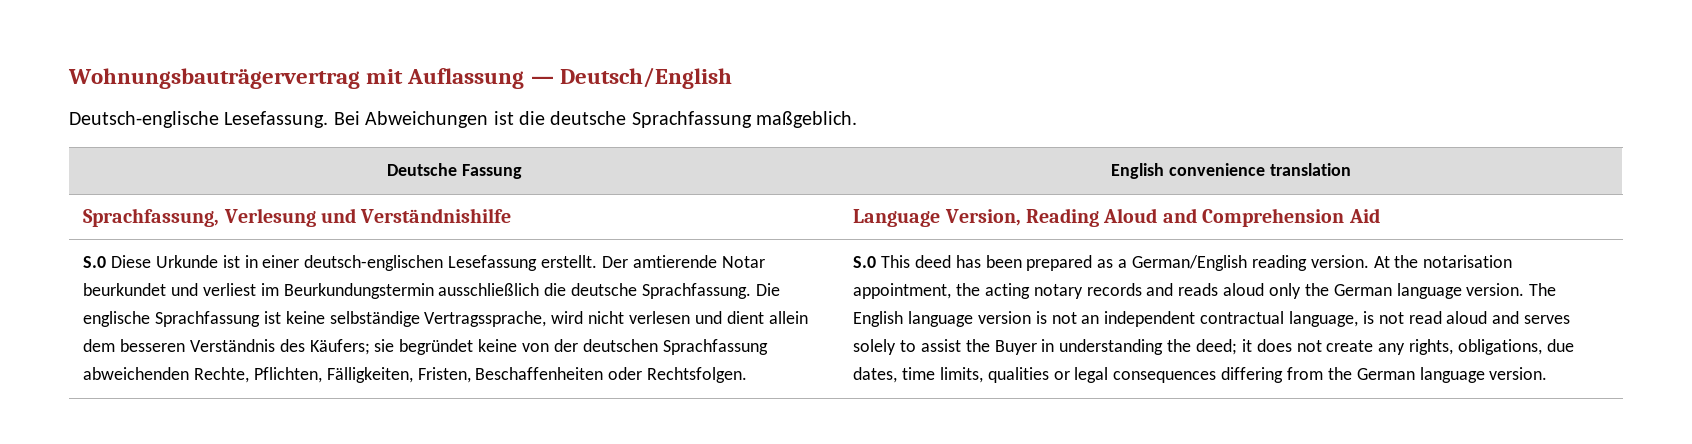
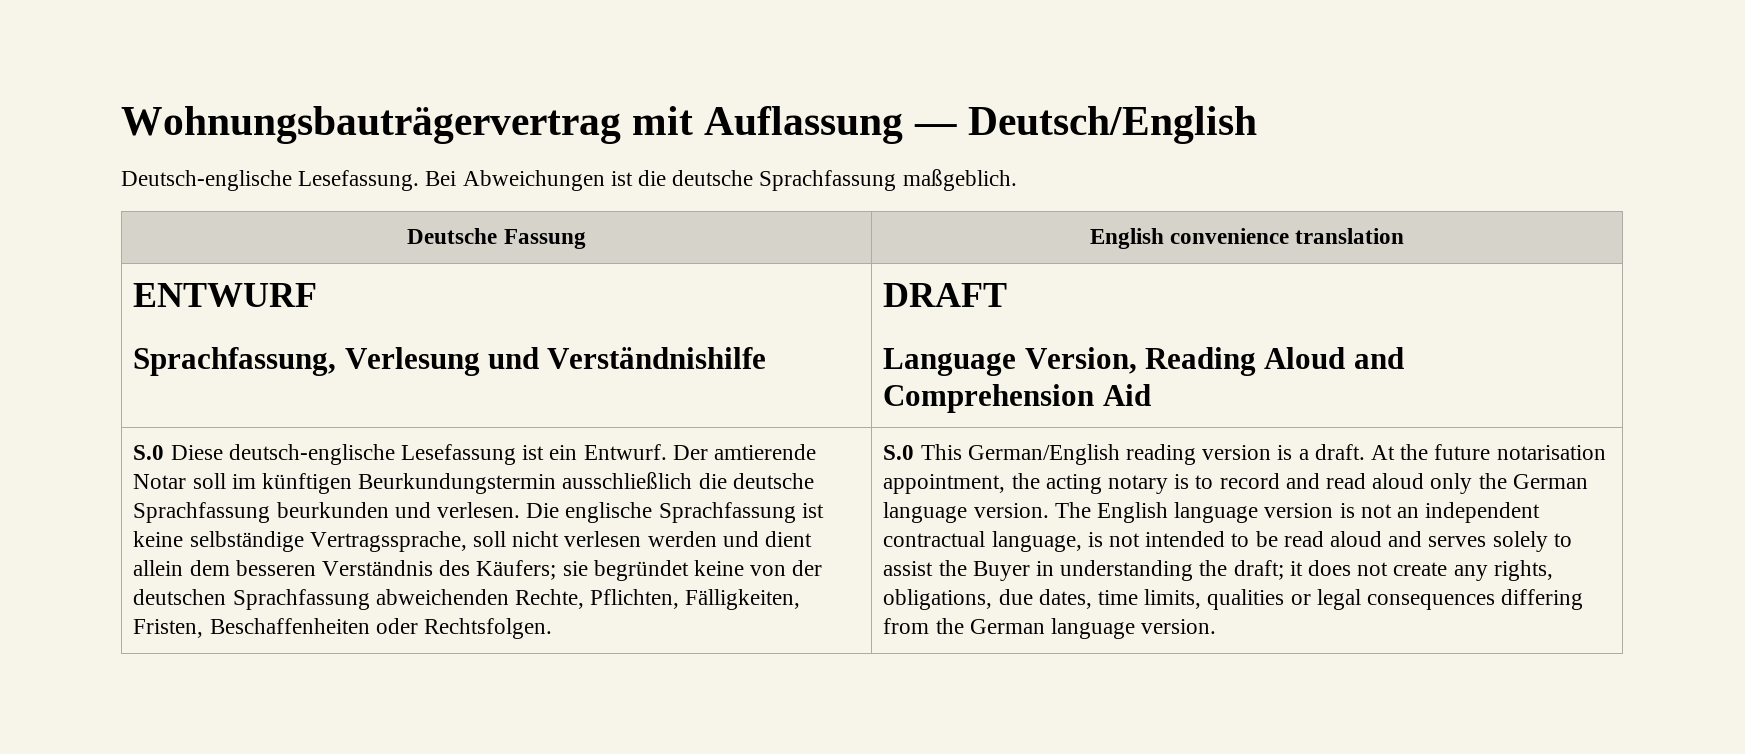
(1351, 169) none -> [133,283,318,307] ENTWURF //
(512, 215) none -> [883,283,1008,307] DRAFT //
[155,255,765,271] [83,283,752,299] Urkunde ist in einer deutsch-englischen Lesefassung erstellt. Der amtierende Notar beurkundet und verliest im Beurkundungstermin ausschließlich die deutsche Sprachfassung. -> [228,444,817,465] [133,472,814,494] [133,502,520,523] deutsch-englische Lesefassung ist ein Entwurf. Der amtierende Notar soll im künftigen Beurkundungstermin ausschließlich die deutsche Sprachfassung beurkunden und verlesen.
[551,311,584,324] wird -> [472,531,506,547] soll
(691, 317) none -> [647,531,717,547] werden
[914,255,1369,271] deed has been prepared as a German/English reading version. -> [967,444,1365,465] German/English reading version is a draft.
(1419, 261) none -> [1434,444,1491,460] future
[1086,283,1219,296] records and reads -> [1174,473,1367,489] is to record and read
(1404, 318) none -> [1145,531,1278,547] intended to be
[1196,339,1238,355] deed; -> [1233,560,1284,580] draft;

